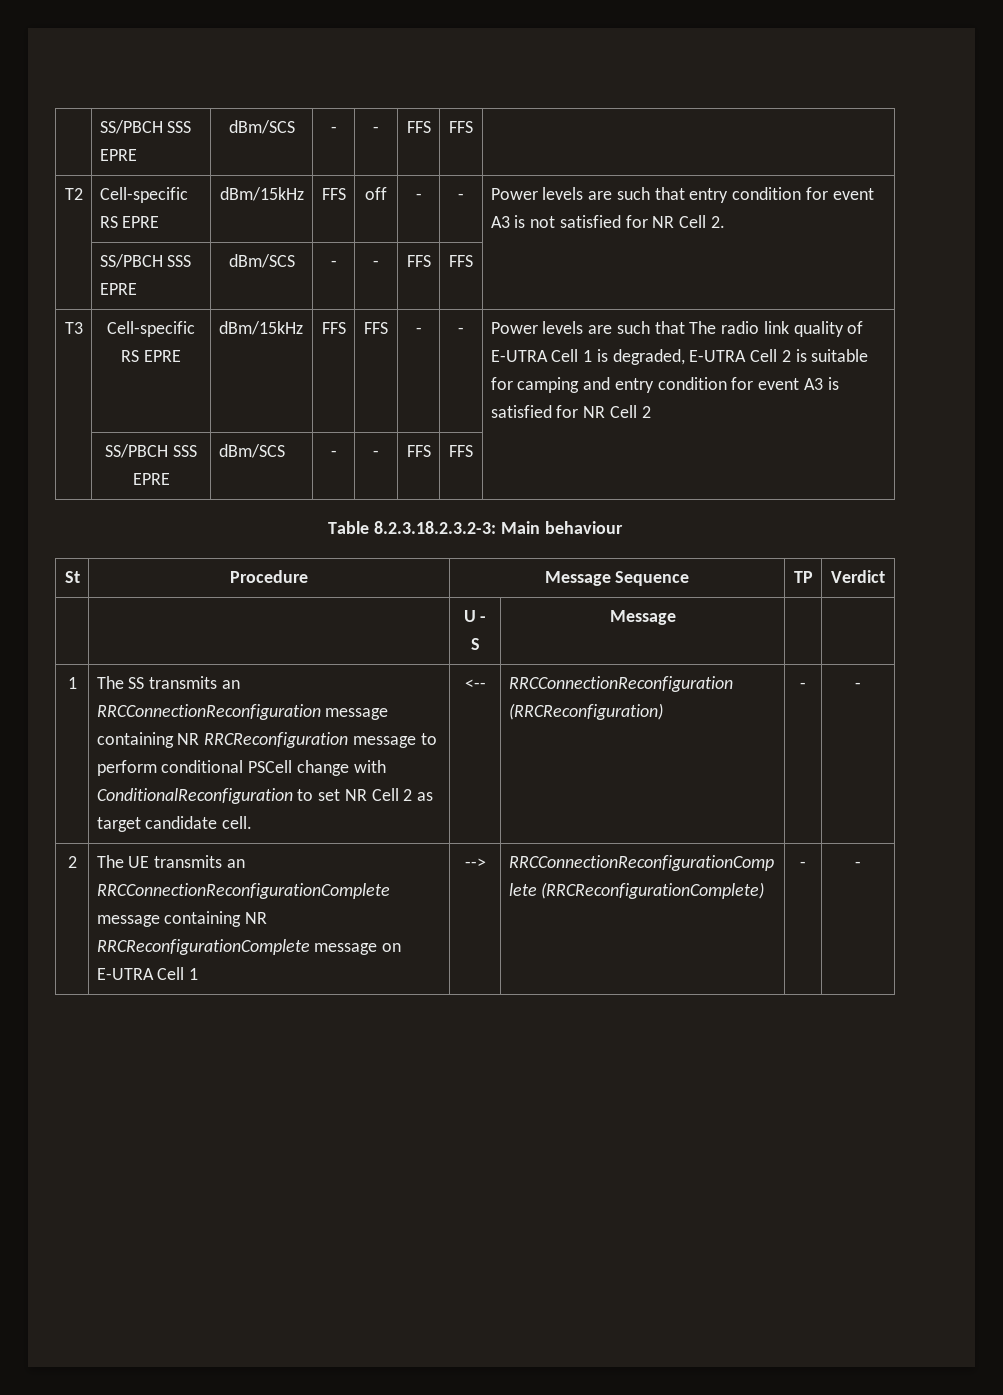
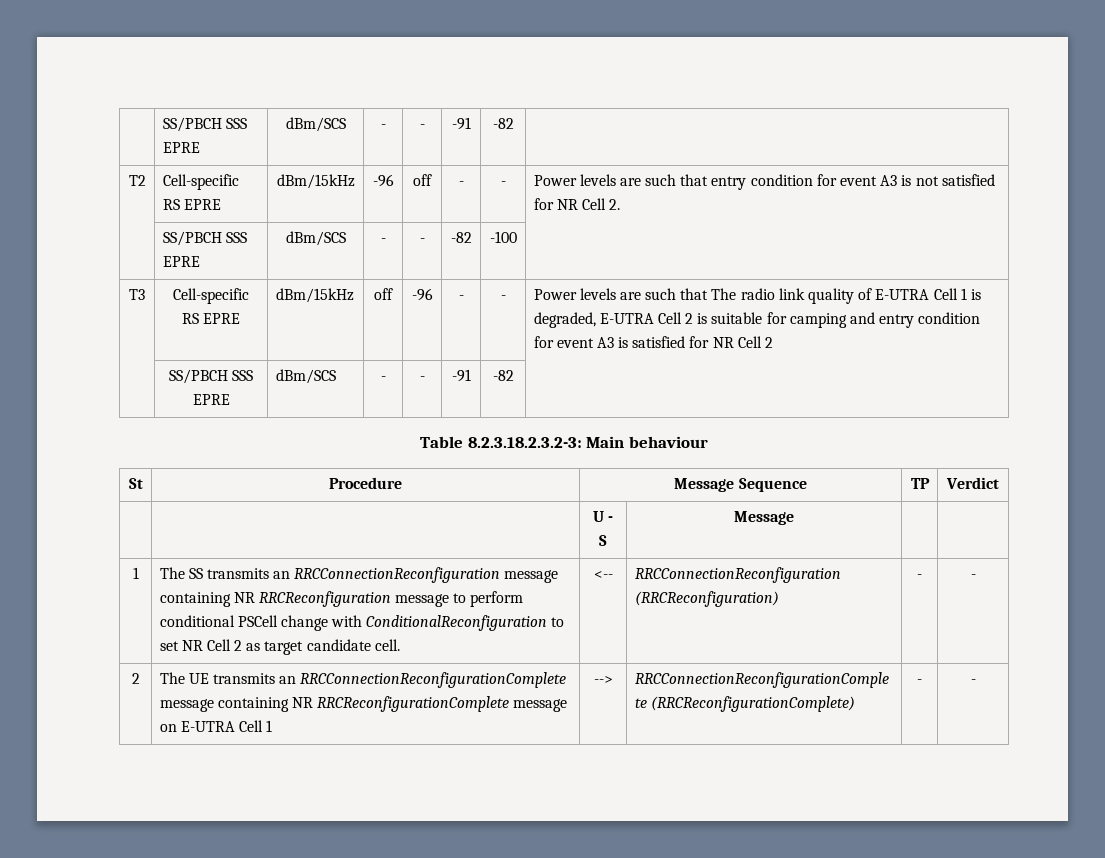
[99,120,192,134] [99,149,137,161] [228,120,295,134] [330,126,337,133] [373,126,379,133] [406,121,431,133] [449,121,473,133] | SS/PBCH SSS EPRE | dBm/SCS | - | - | FFS | FFS -> [162,117,247,132] [162,142,200,153] [285,117,346,132] [380,124,386,129] [419,124,425,129] [451,117,471,130] [492,118,514,129] | SS/PBCH SSS EPRE | dBm/SCS | - | - | -91 | -82
[321,188,346,200] FFS -> [372,174,394,187] -96
[406,255,431,267] [449,255,473,267] FFS | FFS -> [450,232,472,243] [489,231,517,243] -82 | -100
[321,322,346,334] [364,322,388,334] FFS | FFS -> [374,288,393,300] [411,288,433,301] off | -96
[406,445,431,457] [449,445,473,457] FFS | FFS -> [451,369,471,382] [492,370,514,381] -91 | -82

